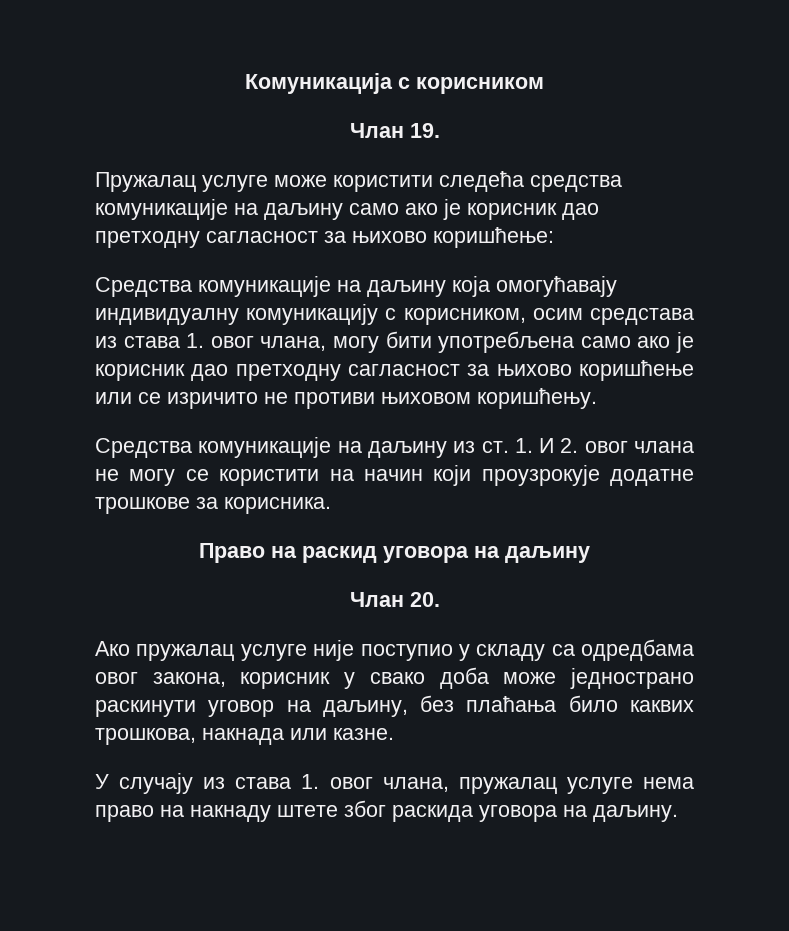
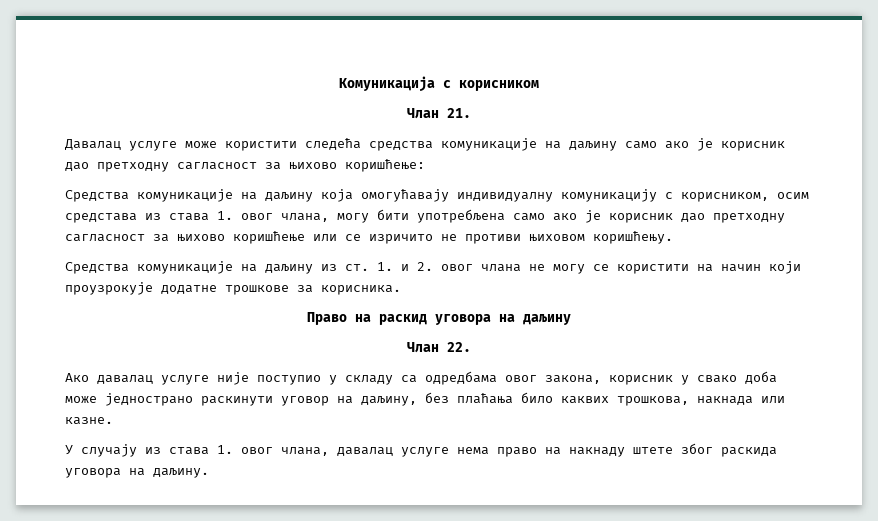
[409,123,440,138] [95,172,196,192] 19. // Пружалац -> [447,108,471,118] [65,139,121,150] 21. // Давалац
[539,438,555,453] И -> [401,264,409,271] и
[409,592,440,607] 20. -> [447,342,471,352] 22.
[136,644,235,661] пружалац -> [97,375,153,384] давалац
[458,777,557,794] пружалац -> [337,447,393,456] давалац

